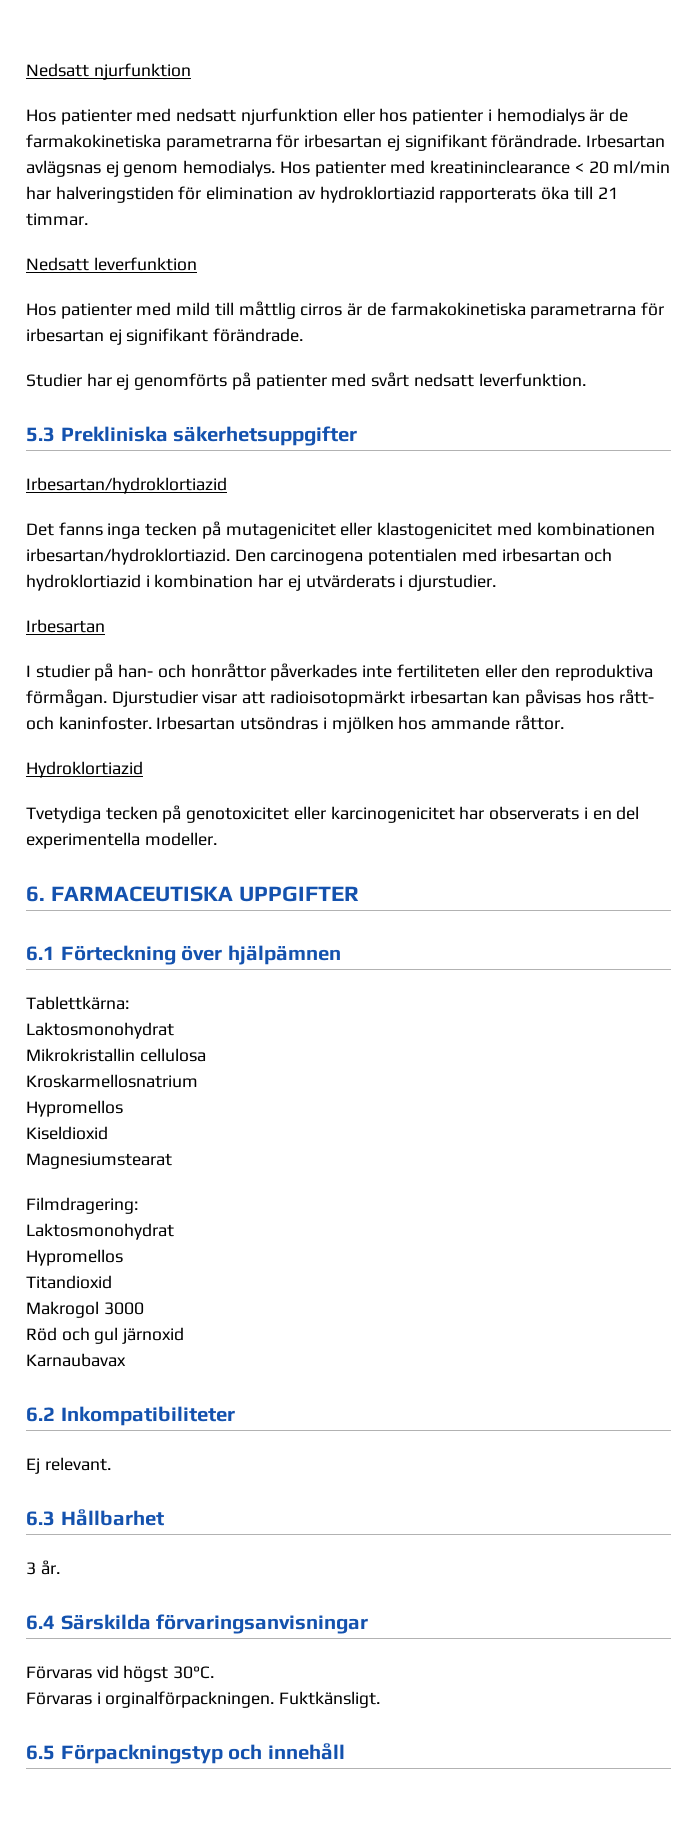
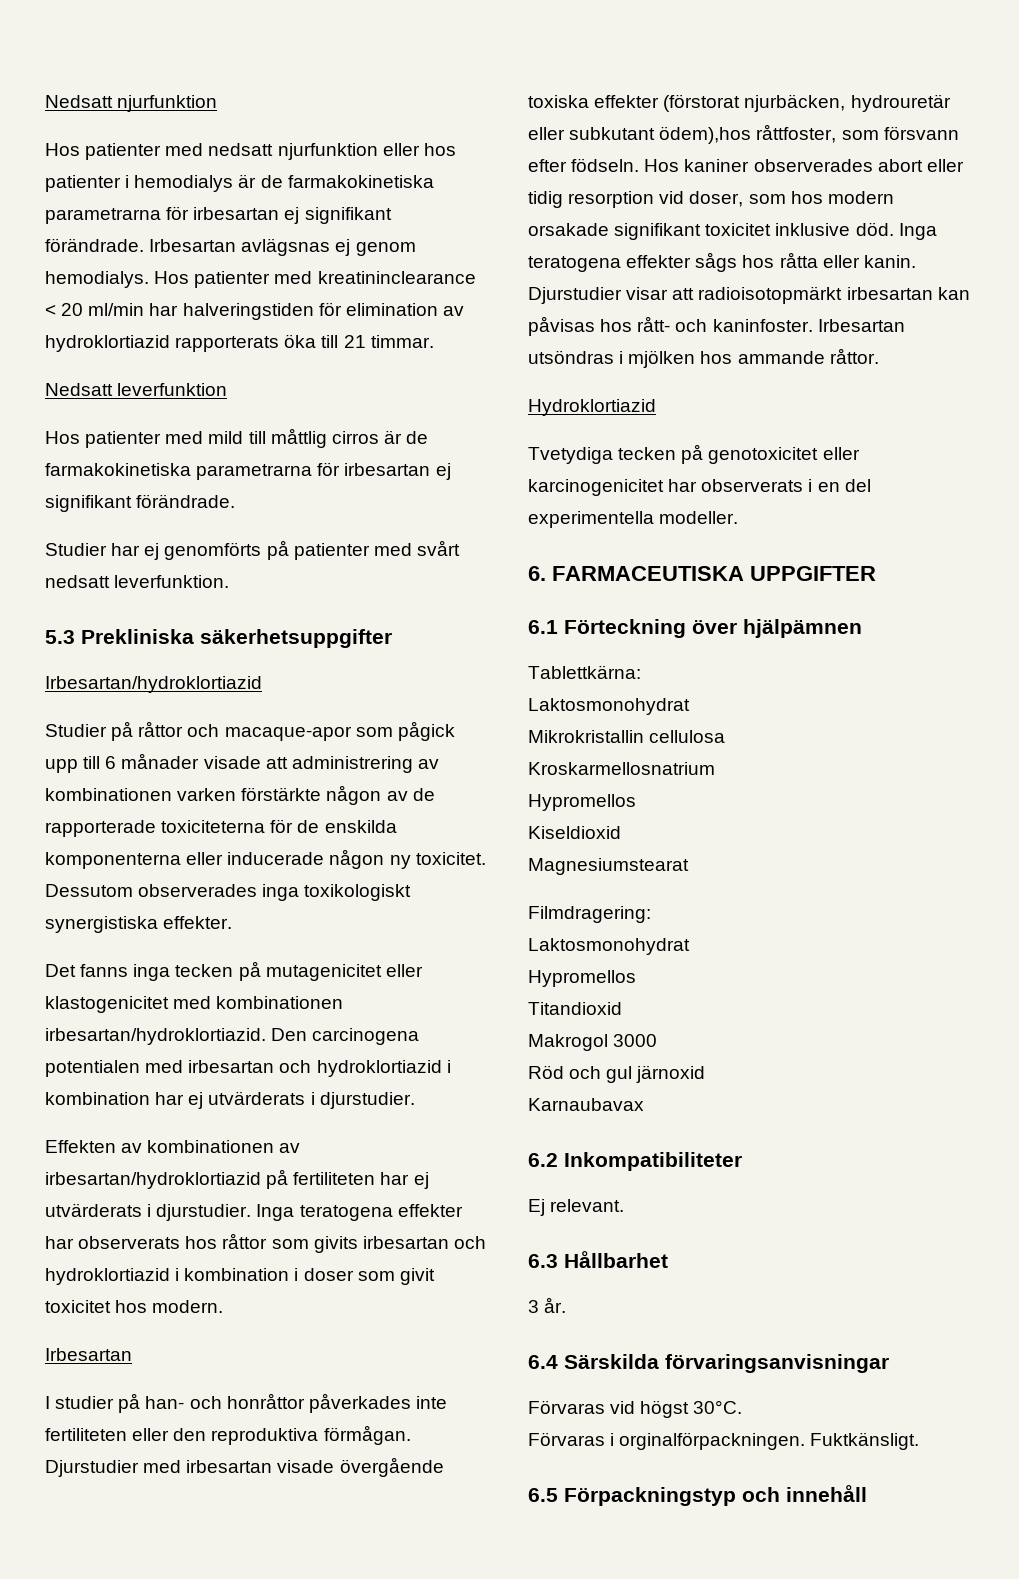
(227, 485) none -> [45,721,455,741] [45,753,439,773] [45,785,435,805] [45,819,397,837] [45,849,486,869] [45,884,412,901] [45,916,233,933] // Studier på råttor och macaque-apor som pågick upp till 6 månader visade att administrering av kombinationen varken förstärkte någon av de rapporterade toxiciteterna för de enskilda komponenterna eller inducerade någon ny toxicitet. Dessutom observerades inga toxikologiskt synergistiska effekter.
(497, 582) none -> [45,1140,301,1153] [45,1169,429,1189] [45,1203,463,1221] [45,1233,486,1253] [45,1268,435,1285] [45,1300,224,1313] // Effekten av kombinationen av irbesartan/hydroklortiazid på fertiliteten har ej utvärderats i djurstudier. Inga teratogena effekter har observerats hos råttor som givits irbesartan och hydroklortiazid i kombination i doser som givit toxicitet hos modern.
(198, 698) none -> [143,1457,444,1477] [528,94,951,112] [528,124,959,144] [528,158,964,172] [528,191,894,208] [528,222,937,240] [528,252,916,272] [528,287,622,304] med irbesartan visade övergående toxiska effekter (förstorat njurbäcken, hydrouretär eller subkutant ödem),hos råttfoster, som försvann efter födseln. Hos kaniner observerades abort eller tidig resorption vid doser, som hos modern orsakade signifikant toxicitet inklusive död. Inga teratogena effekter sågs hos råtta eller kanin. Djurstudier

